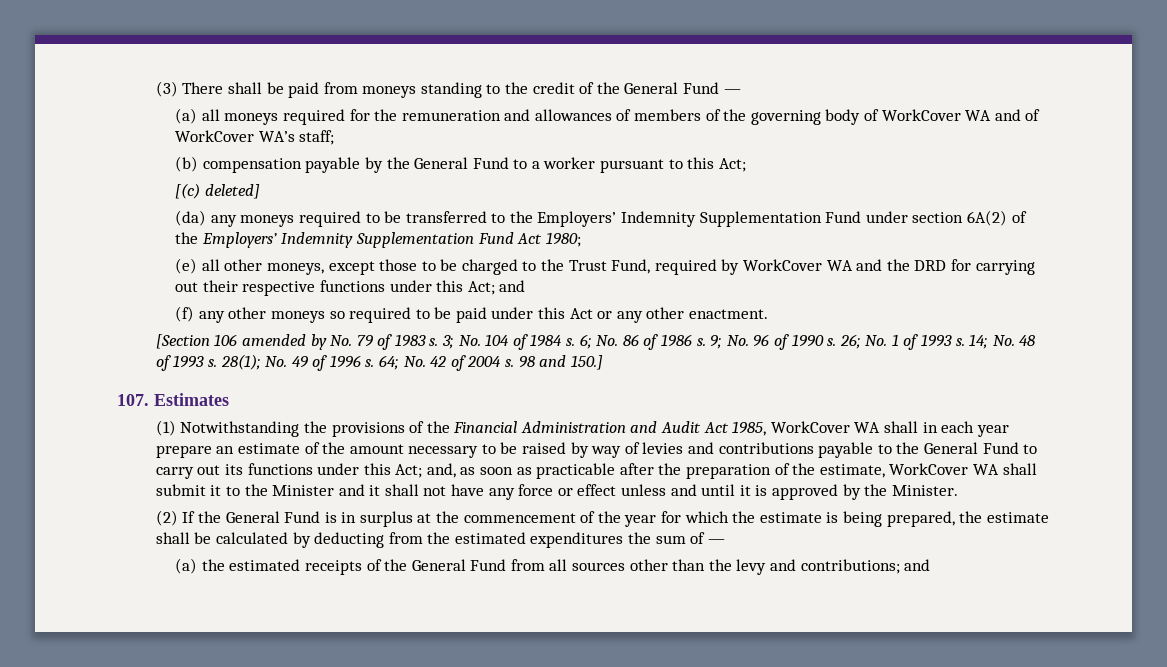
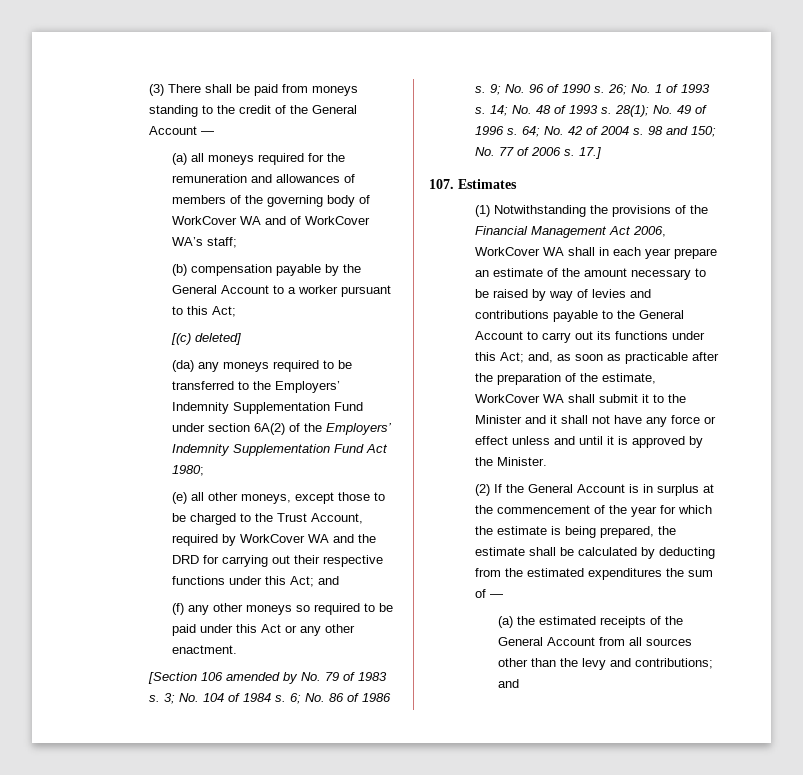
[683,82,720,94] Fund -> [149,126,198,135] Account
[472,157,509,169] Fund -> [221,285,270,294] Account
[611,259,651,274] Fund, -> [311,513,364,524] Account,
[570,355,603,370] 150.] -> [691,126,717,137] [475,147,602,159] 150; No. 77 of 2006 s. 17.]
[520,421,767,436] Administration and Audit Act 1985, -> [531,226,667,238] Management Act 2006,
[982,442,1019,454] Fund -> [475,331,524,340] Account
[284,511,321,523] Fund -> [577,484,626,493] Account
[470,559,507,571] Fund -> [547,637,596,646] Account

